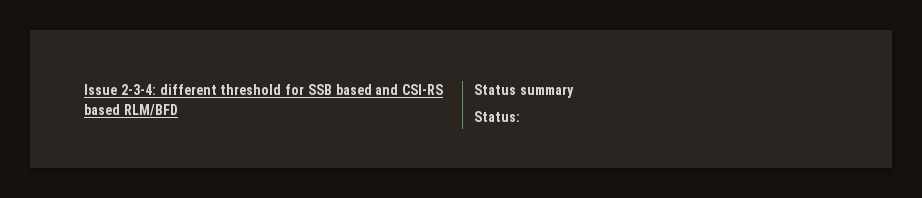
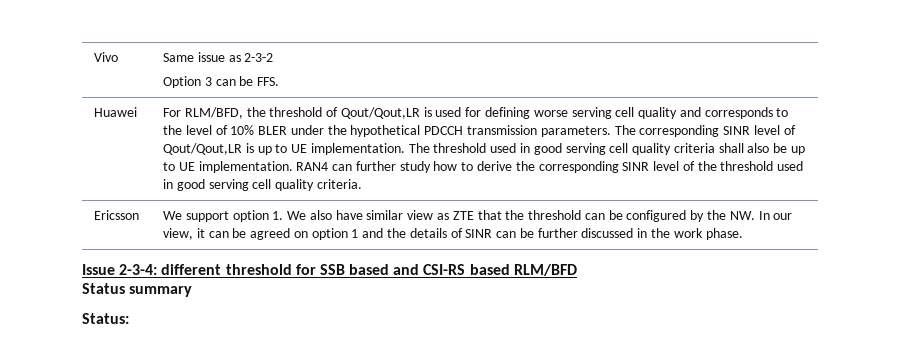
(84, 89) none -> [93,52,118,62] [162,52,274,62] [162,76,280,88] [93,107,137,117] [162,107,789,119] [162,125,796,137] [162,143,805,155] [162,161,804,173] [162,179,362,191] [93,210,139,220] [162,210,793,222] [162,228,743,240] Vivo | Same issue as 2-3-2 // Option 3 can be FFS. // Huawei | For RLM/BFD, the threshold of Qout/Qout,LR is used for defining worse serving cell quality and corresponds to the level of 10% BLER under the hypothetical PDCCH transmission parameters. The corresponding SINR level of Qout/Qout,LR is up to UE implementation. The threshold used in good serving cell quality criteria shall also be up to UE implementation. RAN4 can further study how to derive the corresponding SINR level of the threshold used in good serving cell quality criteria. // Ericsson | We support option 1. We also have similar view as ZTE that the threshold can be configured by the NW. In our view, it can be agreed on option 1 and the details of SINR can be further discussed in the work phase. //

